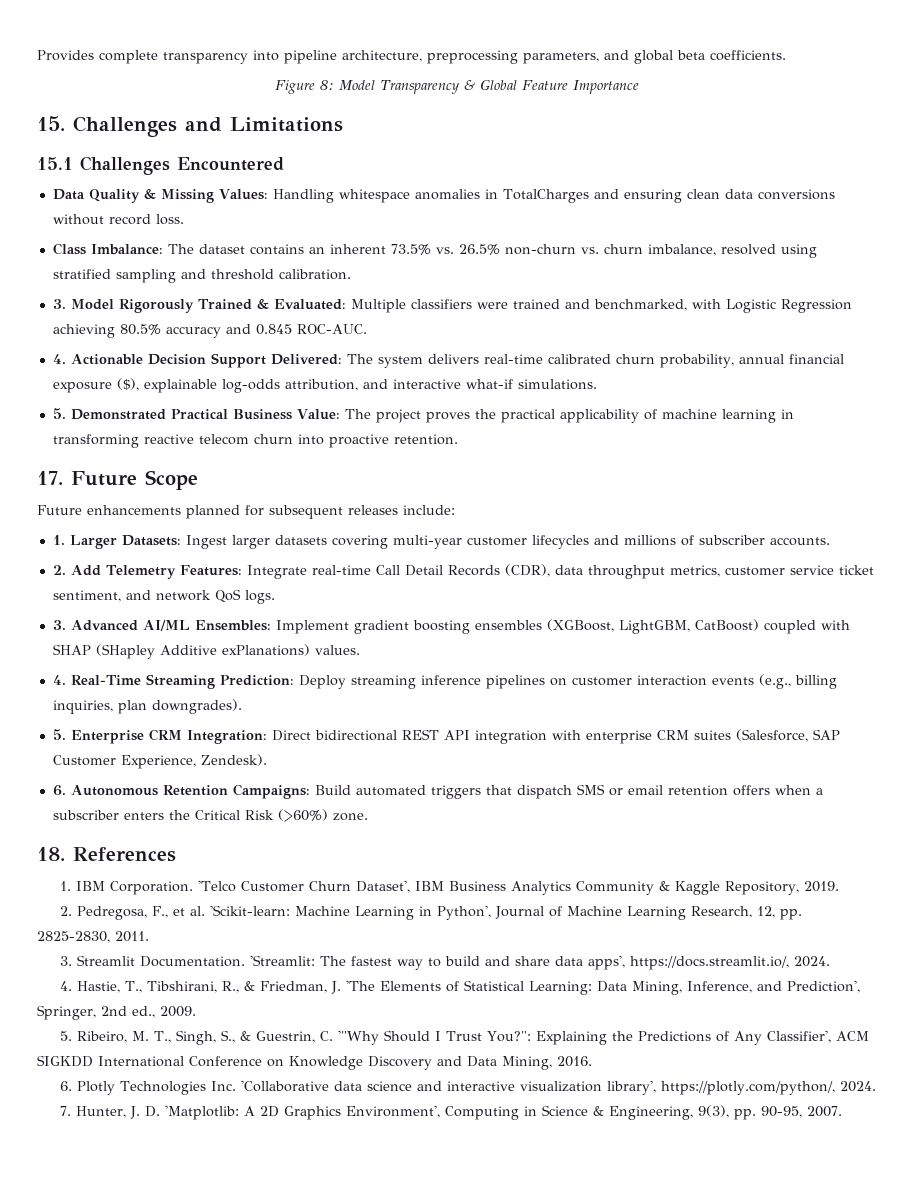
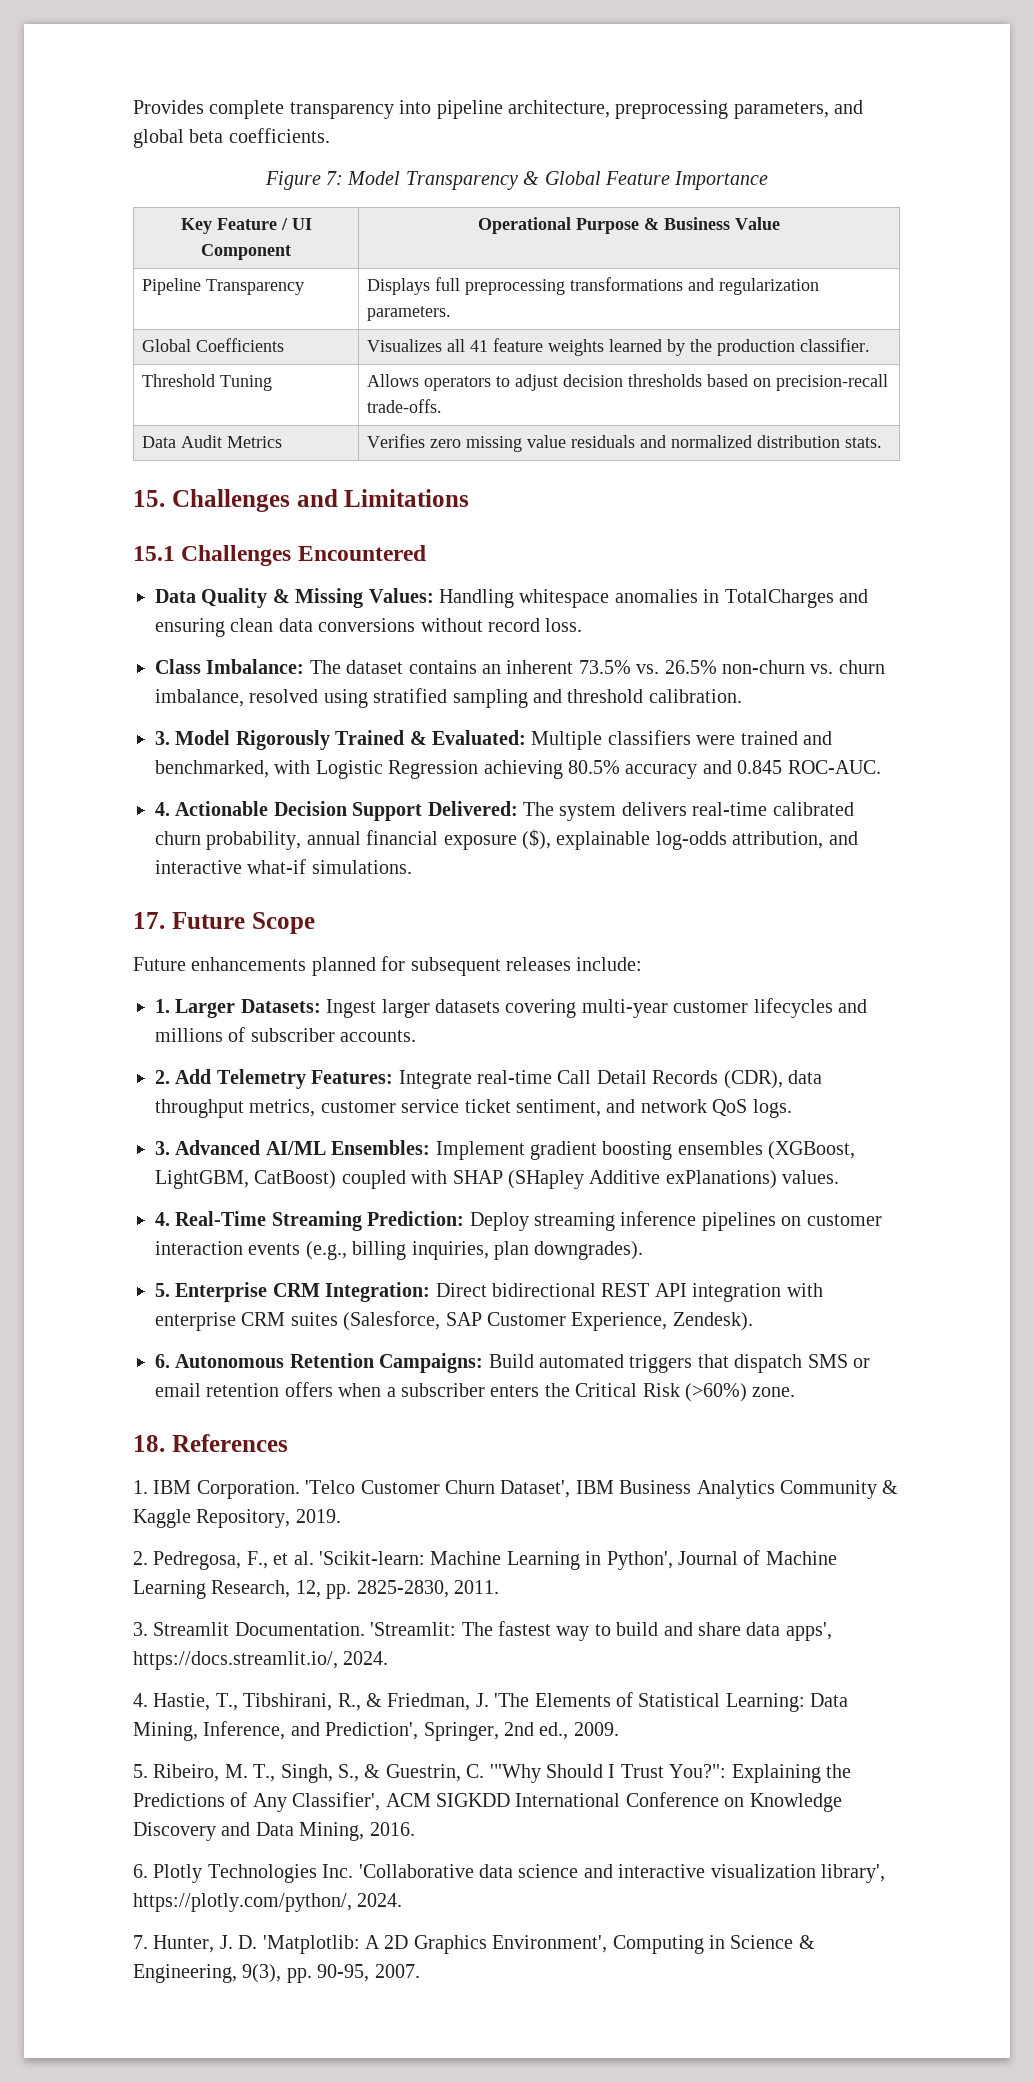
[320,80,335,90] 8: -> [326,171,343,185] 7:
(639, 87) none -> [180,218,312,234] [201,244,291,260] [478,217,780,234] [141,278,304,295] [366,277,819,295] [366,306,451,321] [141,338,284,352] [366,338,870,356] [141,374,272,391] [366,374,888,391] [366,399,442,413] [141,435,282,448] [366,434,882,452] // Key Feature / UI Component | Operational Purpose & Business Value // Pipeline Transparency | Displays full preprocessing transformations and regularization parameters. // Global Coefficients | Visualizes all 41 feature weights learned by the production classifier. // Threshold Tuning | Allows operators to adjust decision thresholds based on precision-recall trade-offs. // Data Audit Metrics | Verifies zero missing value residuals and normalized distribution stats.
[52,408,794,423] [52,434,458,448] // 5. Demonstrated Practical Business Value: The project proves the practical applicability of machine learning in transforming reactive telecom churn into proactive retention. -> (412, 867) none

